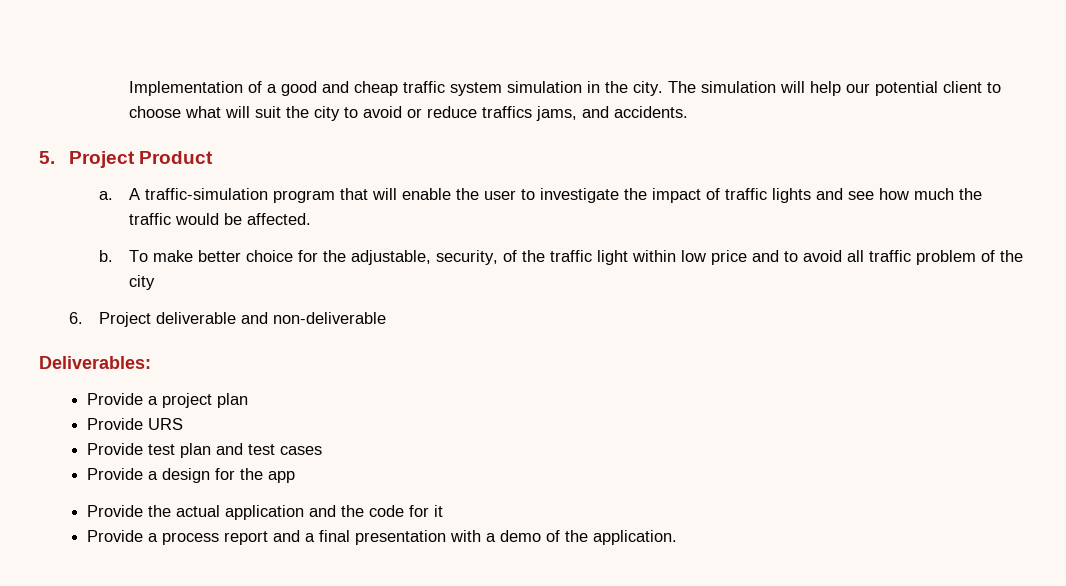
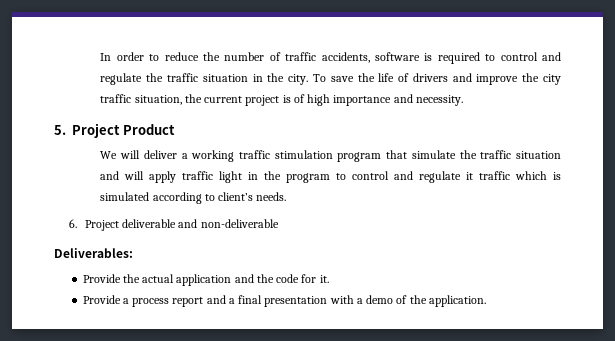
[128,81,1001,96] [128,106,688,121] [39,151,213,168] [98,188,982,203] [128,213,311,225] [98,250,1023,265] [128,275,155,290] Implementation of a good and cheap traffic system simulation in the city. The simulation will help our potential client to choose what will suit the city to avoid or reduce traffics jams, and accidents. // 5. Project Product // a. A traffic-simulation program that will enable the user to investigate the impact of traffic lights and see how much the traffic would be affected. // b. To make better choice for the adjustable, security, of the traffic light within low price and to avoid all traffic problem of the city -> [100,52,561,64] [100,73,562,85] [100,94,463,106] [54,123,175,138] [100,150,561,162] [100,171,561,183] [100,192,287,204] In order to reduce the number of traffic accidents, software is required to control and regulate the traffic situation in the city. To save the life of drivers and improve the city traffic situation, the current project is of high importance and necessity. // 5. Project Product // We will deliver a working traffic stimulation program that simulate the traffic situation and will apply traffic light in the program to control and regulate it traffic which is simulated according to client’s needs.
[86,393,248,408] [86,418,183,430] [86,443,322,458] [86,468,295,483] // Provide a project plan // Provide URS // Provide test plan and test cases // Provide a design for the app -> (133, 253) none
[433,505,443,517] it -> [319,275,329,283] it.

